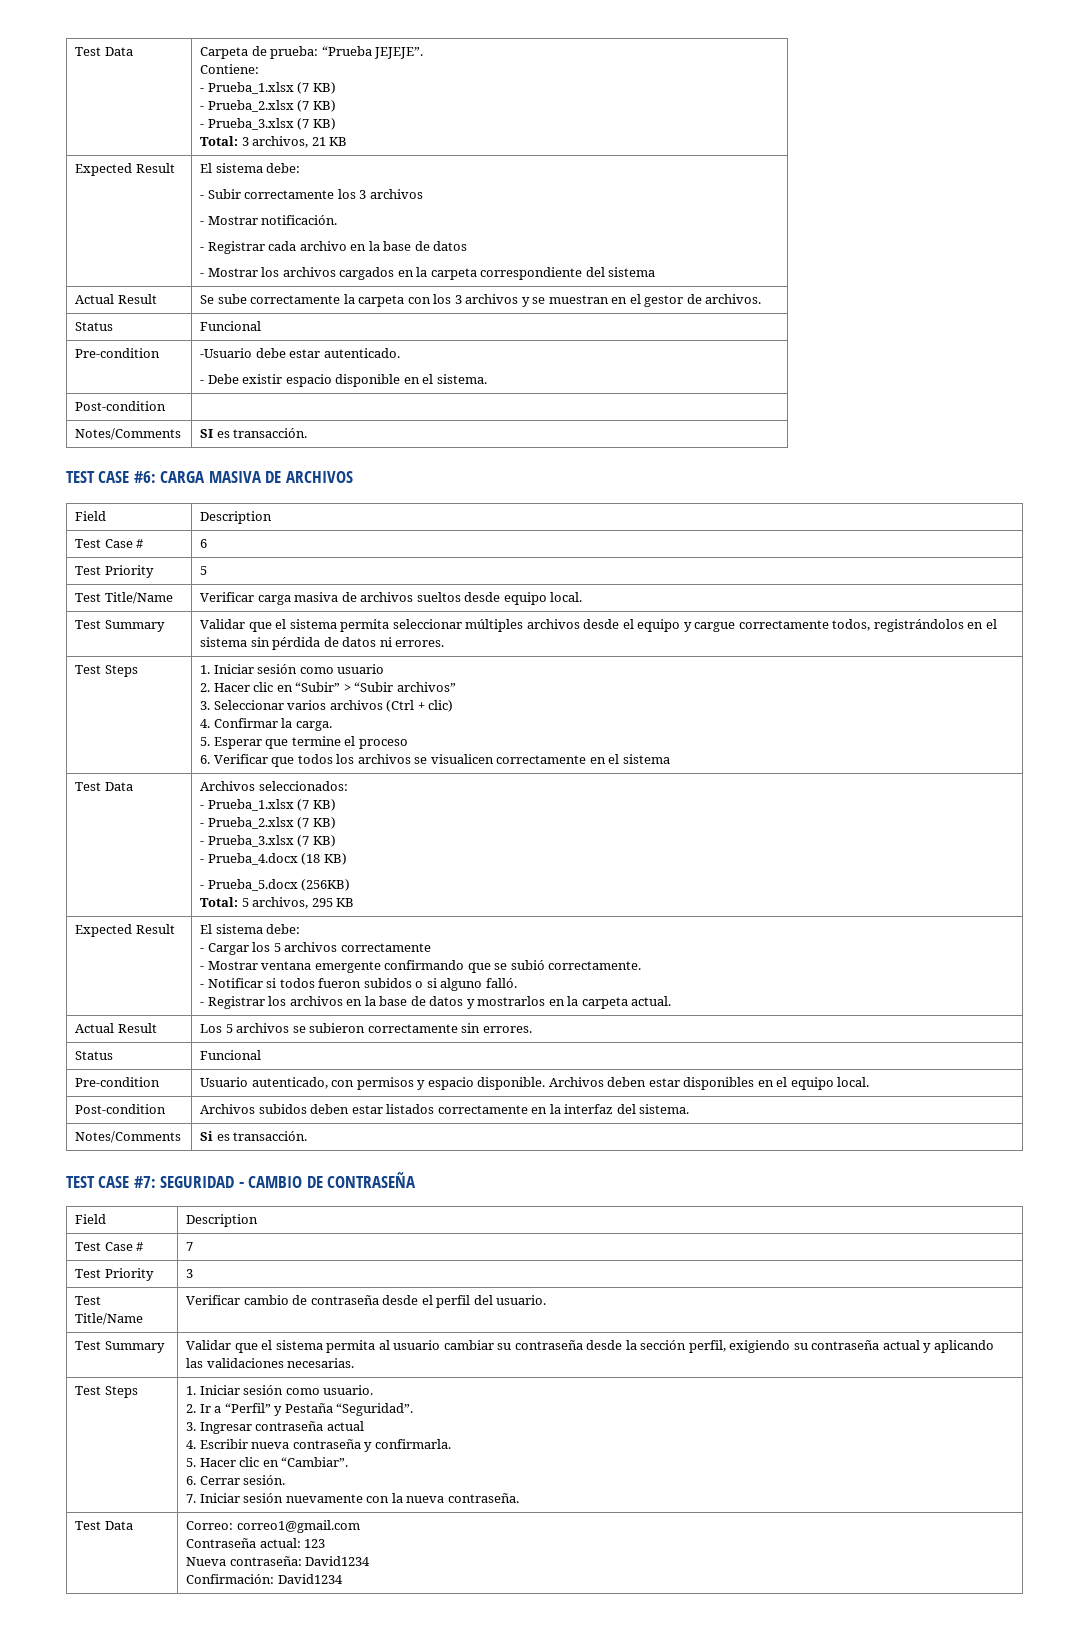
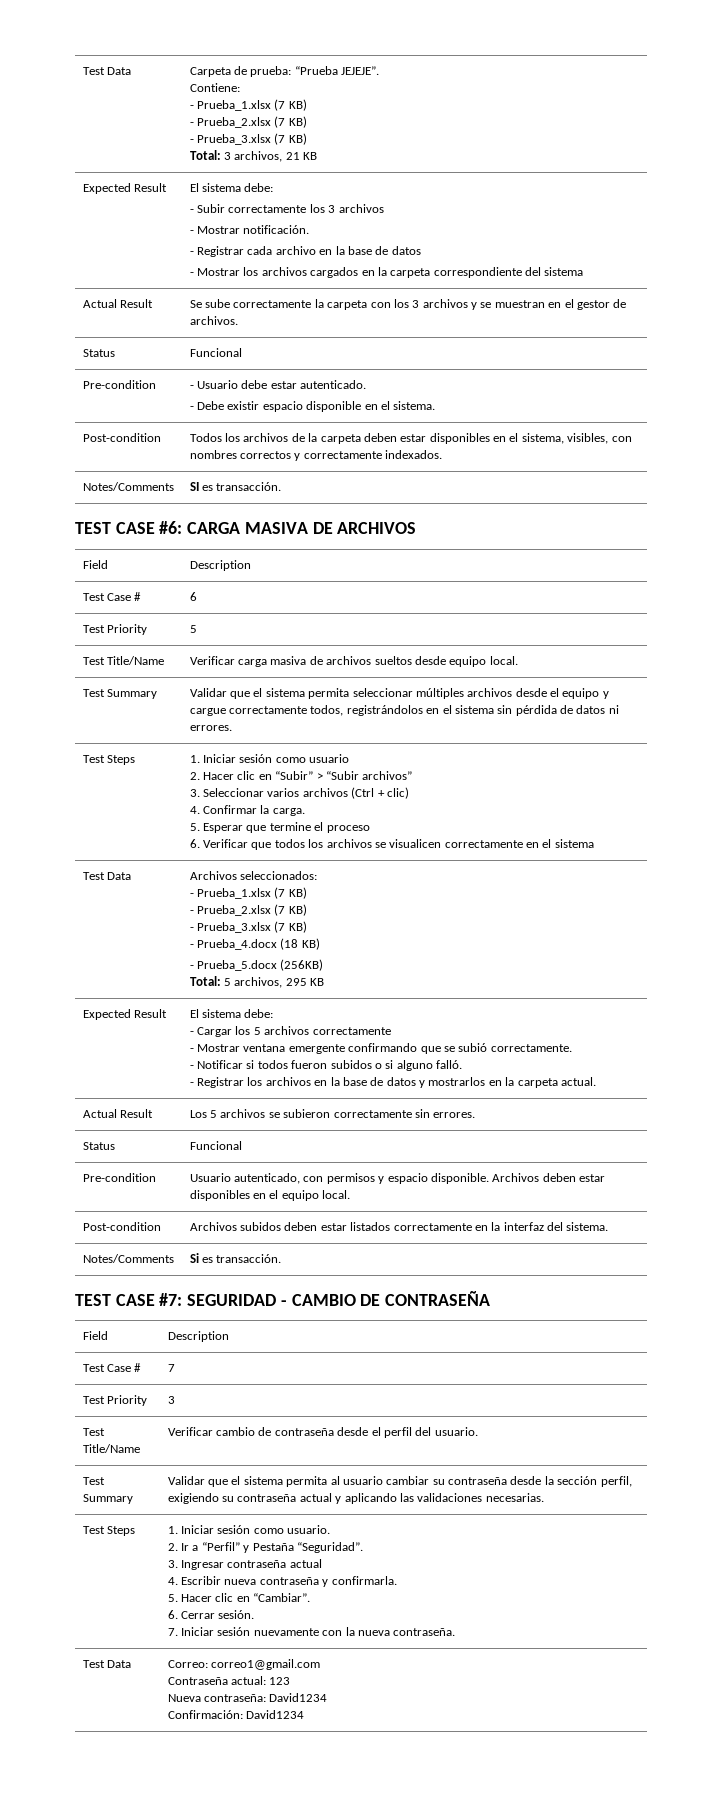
[200,348,253,358] -Usuario -> [189,380,239,389] - Usuario
(167, 406) none -> [189,433,632,444] [189,450,443,461] Todos los archivos de la carpeta deben estar disponibles en el sistema, visibles, con nombres correctos y correctamente indexados.

